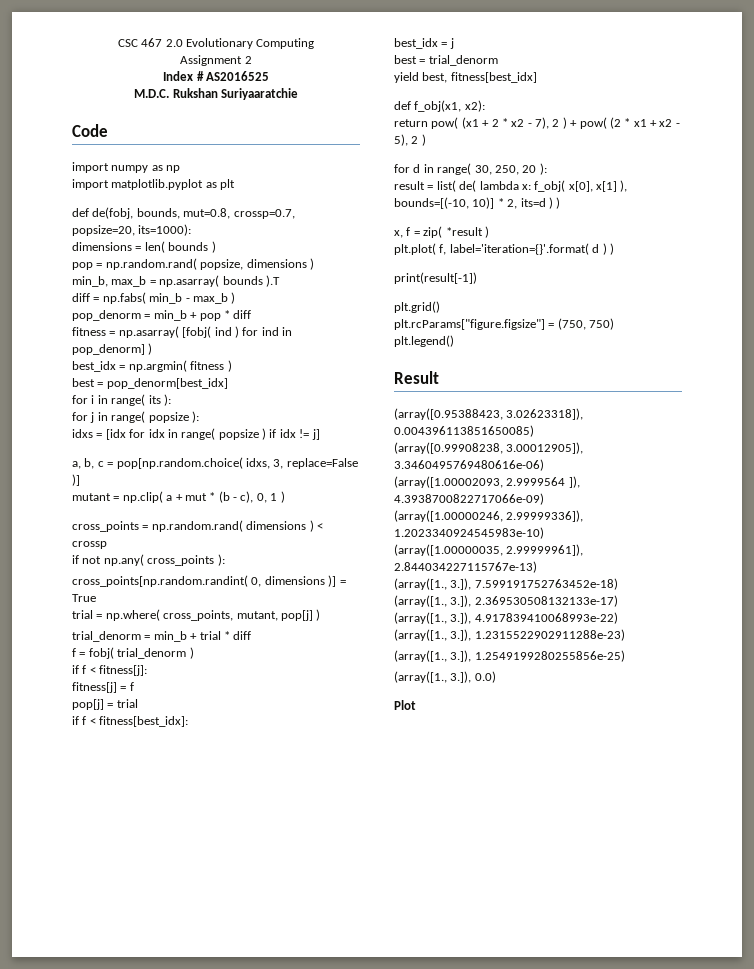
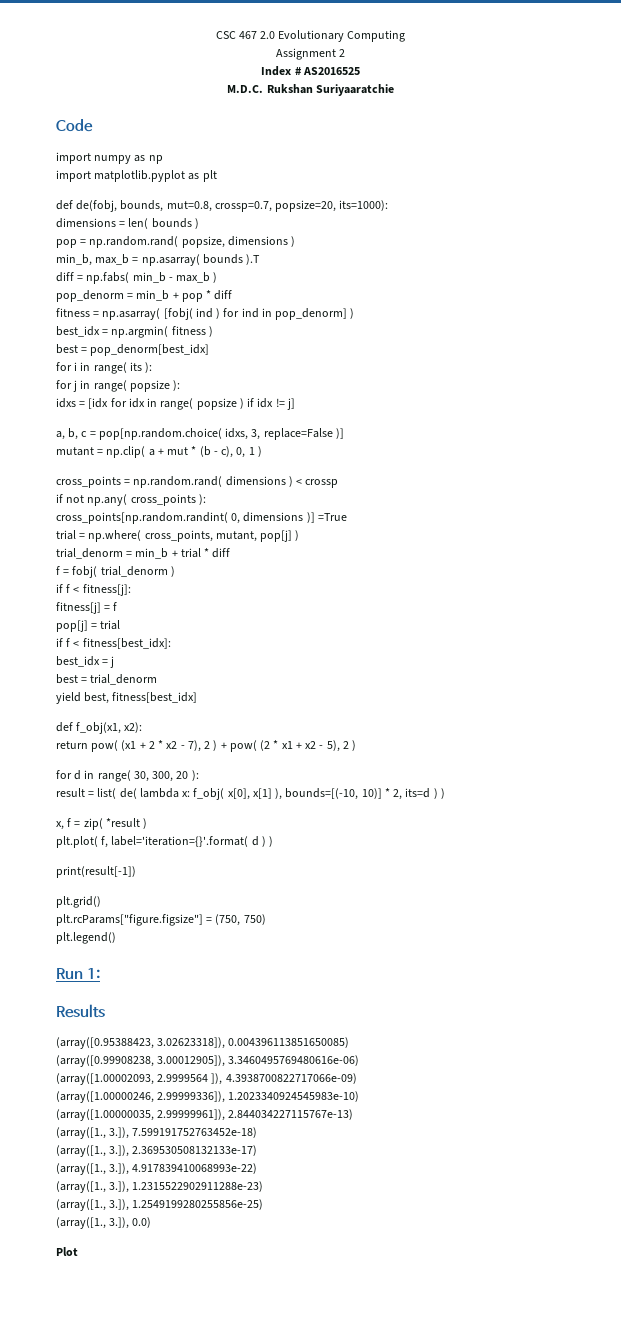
[339,580,346,585] [72,594,96,602] = True -> [317,513,347,521] =True
[494,165,519,175] 250, -> [152,771,174,782] 300,
[394,371,439,384] Result -> [56,968,101,980] [56,1004,105,1018] Run 1: // Results

